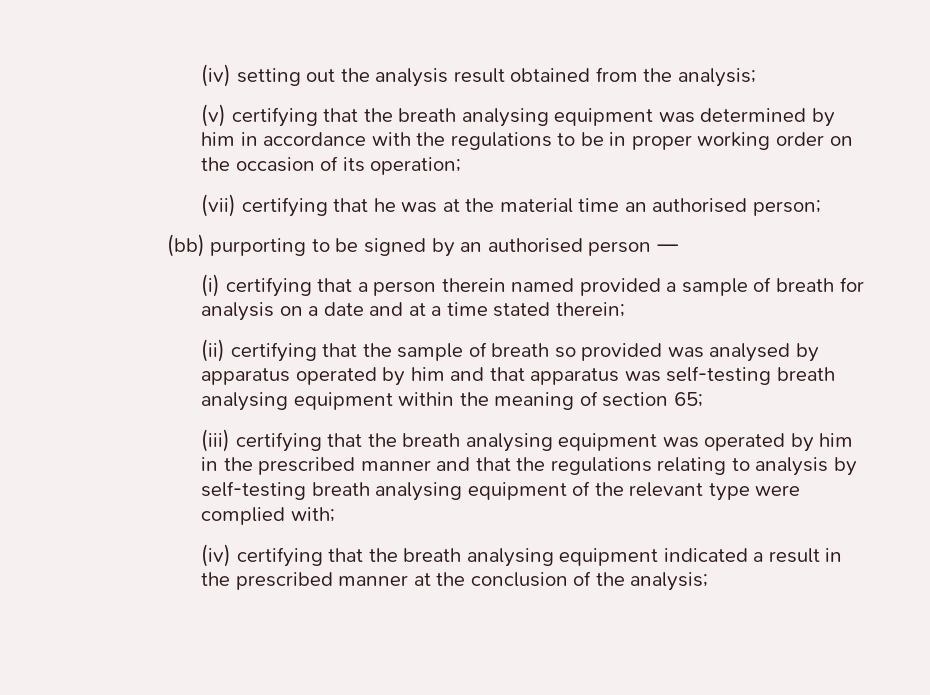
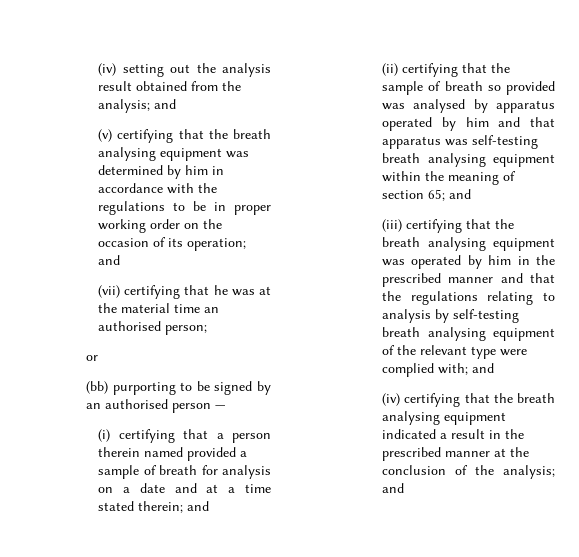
(756, 77) none -> [154,99,177,109] and
(462, 166) none -> [98,255,121,265] and
(822, 208) none -> [85,355,98,361] // or
(625, 309) none -> [187,501,210,511] and
(703, 399) none -> [449,189,472,199] and
(335, 514) none -> [472,363,495,373] and
(709, 581) none -> [382,483,405,493] and

